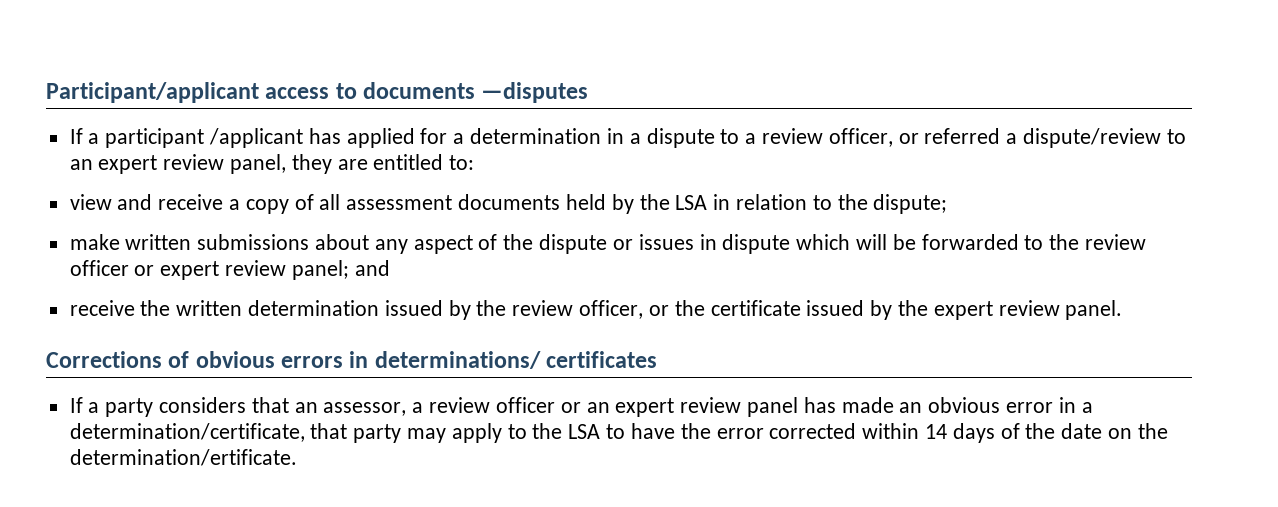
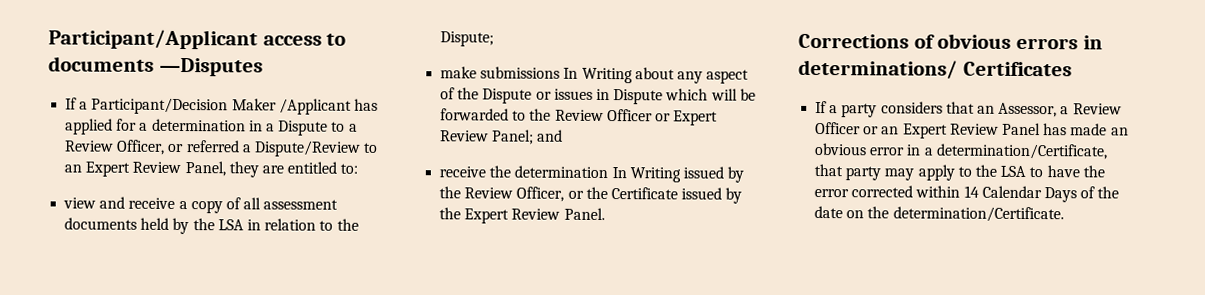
[46,82,259,103] Participant/applicant -> [48,29,258,50] Participant/Applicant
[481,82,589,103] [69,128,304,148] —disputes // If a participant /applicant -> [158,57,263,77] [65,97,352,115] —Disputes // If a Participant/Decision Maker /Applicant
[646,128,715,148] dispute -> [278,120,329,136] Dispute
[761,128,893,147] review officer, -> [64,139,166,155] Review Officer,
[1022,128,1161,148] dispute/review -> [253,140,361,157] Dispute/Review
[98,154,287,174] expert review panel, -> [85,161,226,177] Expert Review Panel,
[873,194,948,214] dispute; -> [440,31,495,47] Dispute;
[125,234,310,250] written submissions -> [480,66,633,84] submissions In Writing
[539,234,608,254] dispute -> [482,88,533,104] Dispute
[722,234,791,254] dispute -> [613,89,664,105] Dispute
[1084,234,1146,250] [69,260,349,280] review officer or expert review panel; -> [554,109,719,126] [440,129,535,145] Review Officer or Expert Review Panel;
[176,300,644,320] written determination issued by the review officer, -> [514,165,745,183] [439,186,565,202] determination In Writing issued by the Review Officer,
[710,300,1123,320] certificate issued by the expert review panel. -> [610,187,743,204] [439,207,605,224] Certificate issued by the Expert Review Panel.
[546,351,658,368] certificates -> [962,61,1072,77] Certificates
[323,397,798,417] assessor, a review officer or an expert review panel -> [998,102,1122,118] [815,122,1041,139] Assessor, a Review Officer or an Expert Review Panel
[69,423,305,442] determination/certificate, -> [935,143,1108,160] determination/Certificate,
[952,423,995,443] days -> [981,185,1077,203] Calendar Days
[69,449,297,466] determination/ertificate. -> [892,206,1064,223] determination/Certificate.

